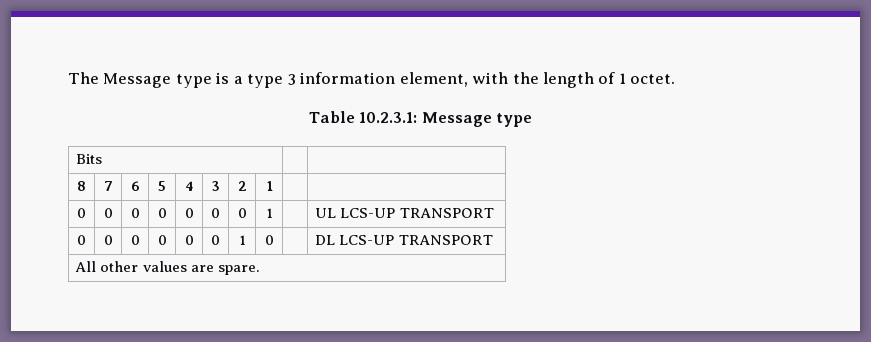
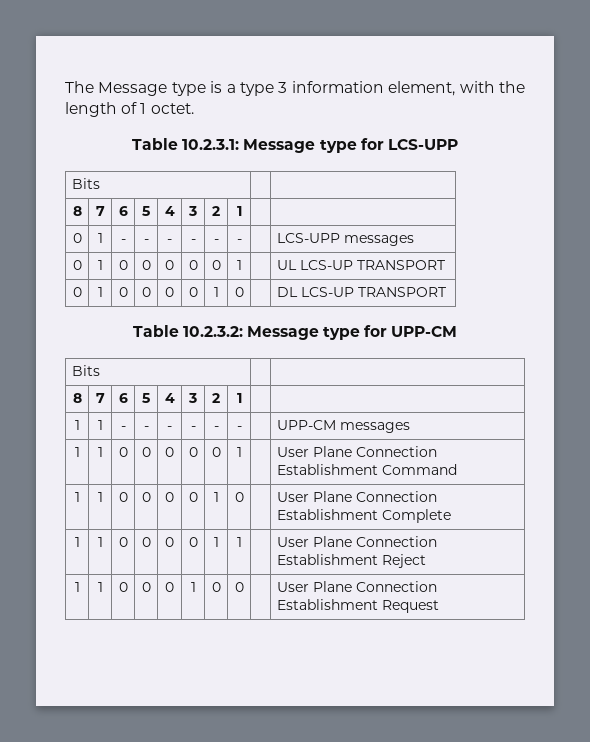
(533, 120) none -> [360,138,458,150] for LCS-UPP
[103,208,113,218] 0 -> [97,233,103,243] [120,239,126,243] [143,239,149,243] [167,239,172,243] [190,239,196,243] [213,239,219,243] [236,239,242,243] [276,233,414,246] [72,260,82,270] [97,260,103,270] 1 | - | - | - | - | - | - | | LCS-UPP messages // 0 | 1
[103,235,113,245] 0 -> [97,287,103,297] 1
[75,261,260,275] // All other values are spare. -> [132,325,458,340] [71,365,100,376] [72,393,82,403] [95,393,105,403] [118,393,128,403] [142,393,150,403] [164,393,175,403] [188,393,197,403] [212,393,220,403] [236,393,242,403] [74,420,80,430] [97,420,103,430] [120,426,126,430] [143,426,149,430] [167,426,172,430] [190,426,196,430] [213,426,219,430] [236,426,242,430] [276,420,410,433] [74,447,80,457] [97,447,103,457] [118,447,128,457] [141,447,151,457] [165,447,174,457] [188,447,198,457] [211,447,221,457] [236,447,242,457] [276,446,437,457] [276,464,457,475] [74,492,80,502] [97,492,103,502] [118,492,128,502] [141,492,151,502] [165,492,174,502] [188,492,198,502] [213,492,219,502] [234,492,244,502] [276,491,437,502] [276,509,451,523] [74,537,80,547] [97,537,103,547] [118,537,128,547] [141,537,151,547] [165,537,174,547] [188,537,198,547] [213,537,219,547] [236,537,242,547] [276,536,437,547] [276,554,426,568] [74,582,80,592] [97,582,103,592] [118,582,128,592] [141,582,151,592] [165,582,174,592] [190,582,196,592] [211,582,221,592] [234,582,244,592] [276,581,437,592] [276,599,439,613] // Table 10.2.3.2: Message type for UPP-CM // Bits | | // 8 | 7 | 6 | 5 | 4 | 3 | 2 | 1 | | // 1 | 1 | - | - | - | - | - | - | | UPP-CM messages // 1 | 1 | 0 | 0 | 0 | 0 | 0 | 1 | | User Plane Connection Establishment Command // 1 | 1 | 0 | 0 | 0 | 0 | 1 | 0 | | User Plane Connection Establishment Complete // 1 | 1 | 0 | 0 | 0 | 0 | 1 | 1 | | User Plane Connection Establishment Reject // 1 | 1 | 0 | 0 | 0 | 1 | 0 | 0 | | User Plane Connection Establishment Request

